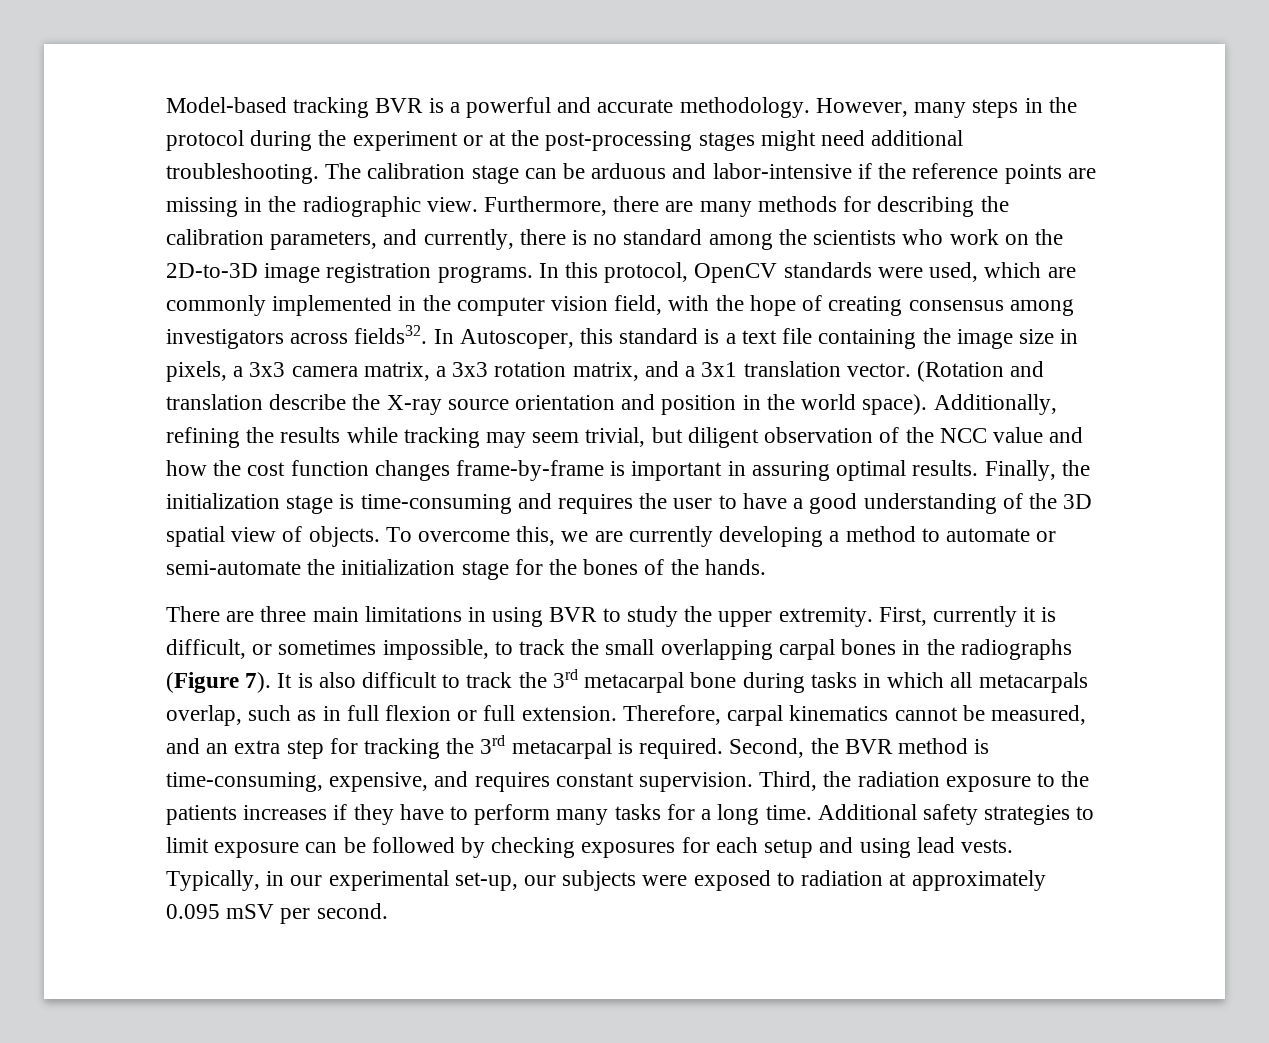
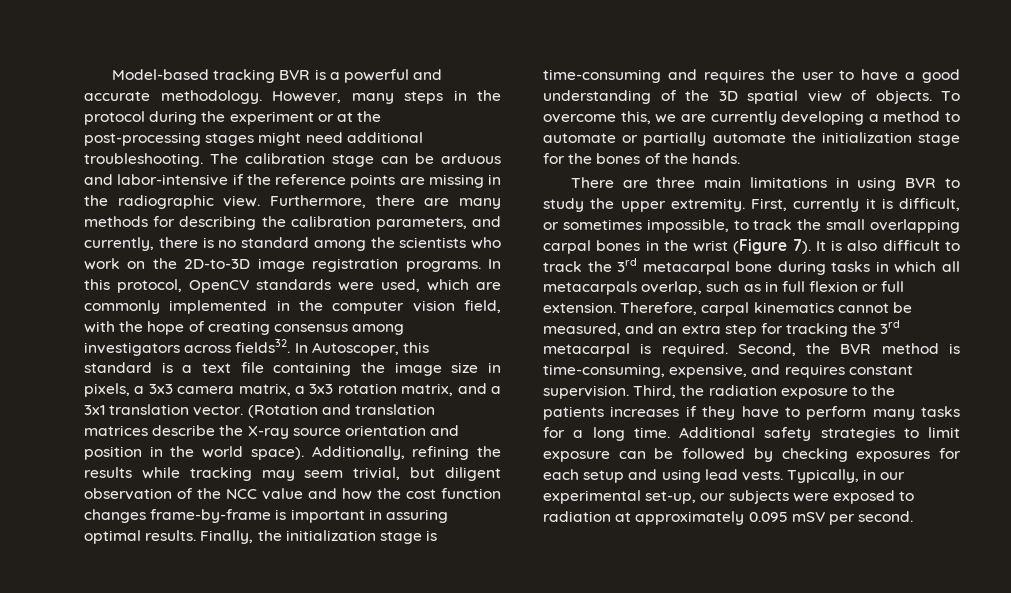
(263, 402) none -> [84,425,148,436] matrices
[166,560,301,575] semi-automate -> [643,132,786,146] partially automate
[960,639,1072,660] radiographs -> [693,240,729,252] wrist

